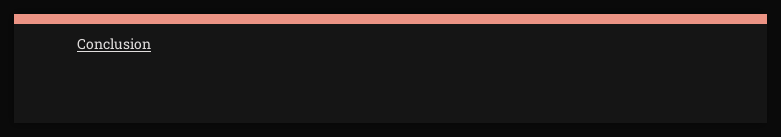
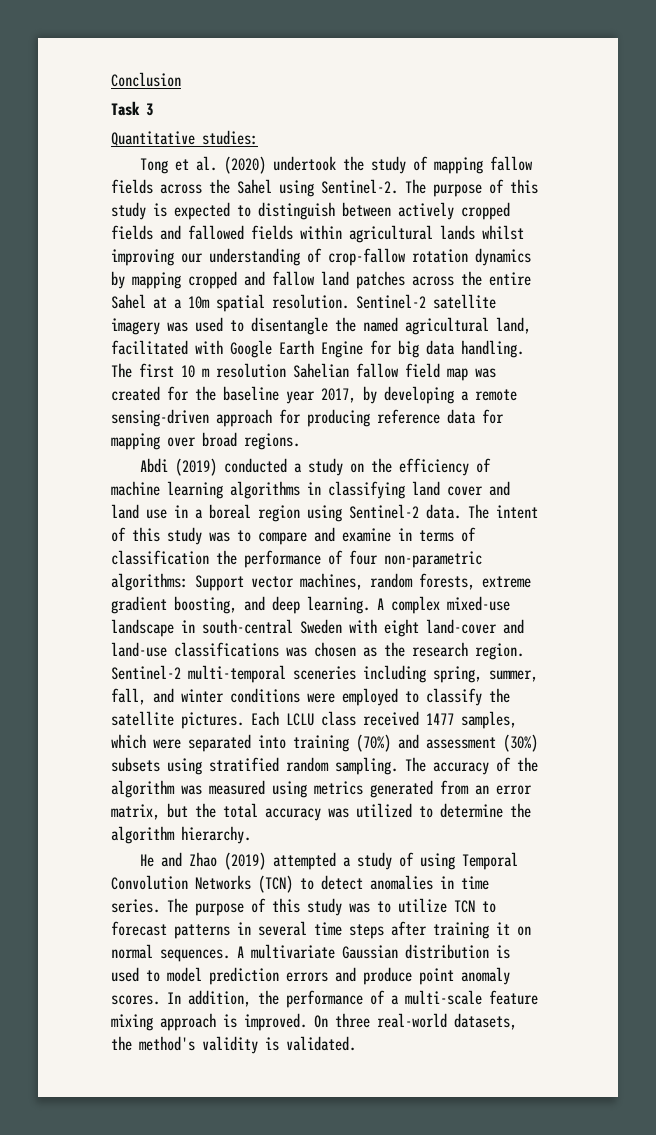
(151, 44) none -> [111,101,153,116] [111,130,258,146] [139,156,533,174] [111,179,538,197] [111,202,510,220] [111,225,524,243] [111,248,531,266] [111,271,531,289] [111,294,496,312] [111,317,531,335] [111,340,524,358] [111,363,496,381] [111,386,517,404] [111,409,504,427] [111,432,300,450] [139,458,491,476] [111,481,510,499] [111,504,538,522] [111,527,476,545] [111,550,482,568] [111,573,531,591] [111,596,510,614] [111,619,524,637] [111,642,524,660] [111,665,538,683] [111,688,510,706] [111,711,517,729] [111,734,538,752] [111,757,538,775] [111,780,532,798] [111,803,531,821] [111,826,251,844] [139,852,518,870] [111,875,489,893] [111,898,496,916] [111,921,531,939] [111,944,510,962] [111,967,510,985] [111,990,538,1008] [111,1013,517,1031] [111,1036,356,1054] // Task 3 // Quantitative studies: // Tong et al. (2020) undertook the study of mapping fallow fields across the Sahel using Sentinel-2. The purpose of this study is expected to distinguish between actively cropped fields and fallowed fields within agricultural lands whilst improving our understanding of crop-fallow rotation dynamics by mapping cropped and fallow land patches across the entire Sahel at a 10m spatial resolution. Sentinel-2 satellite imagery was used to disentangle the named agricultural land, facilitated with Google Earth Engine for big data handling. The first 10 m resolution Sahelian fallow field map was created for the baseline year 2017, by developing a remote sensing-driven approach for producing reference data for mapping over broad regions. // Abdi (2019) conducted a study on the efficiency of machine learning algorithms in classifying land cover and land use in a boreal region using Sentinel-2 data. The intent of this study was to compare and examine in terms of classification the performance of four non-parametric algorithms: Support vector machines, random forests, extreme gradient boosting, and deep learning. A complex mixed-use landscape in south-central Sweden with eight land-cover and land-use classifications was chosen as the research region. Sentinel-2 multi-temporal sceneries including spring, summer, fall, and winter conditions were employed to classify the satellite pictures. Each LCLU class received 1477 samples, which were separated into training (70%) and assessment (30%) subsets using stratified random sampling. The accuracy of the algorithm was measured using metrics generated from an error matrix, but the total accuracy was utilized to determine the algorithm hierarchy. // He and Zhao (2019) attempted a study of using Temporal Convolution Networks (TCN) to detect anomalies in time series. The purpose of this study was to utilize TCN to forecast patterns in several time steps after training it on normal sequences. A multivariate Gaussian distribution is used to model prediction errors and produce point anomaly scores. In addition, the performance of a multi-scale feature mixing approach is improved. On three real-world datasets, the method's validity is validated.

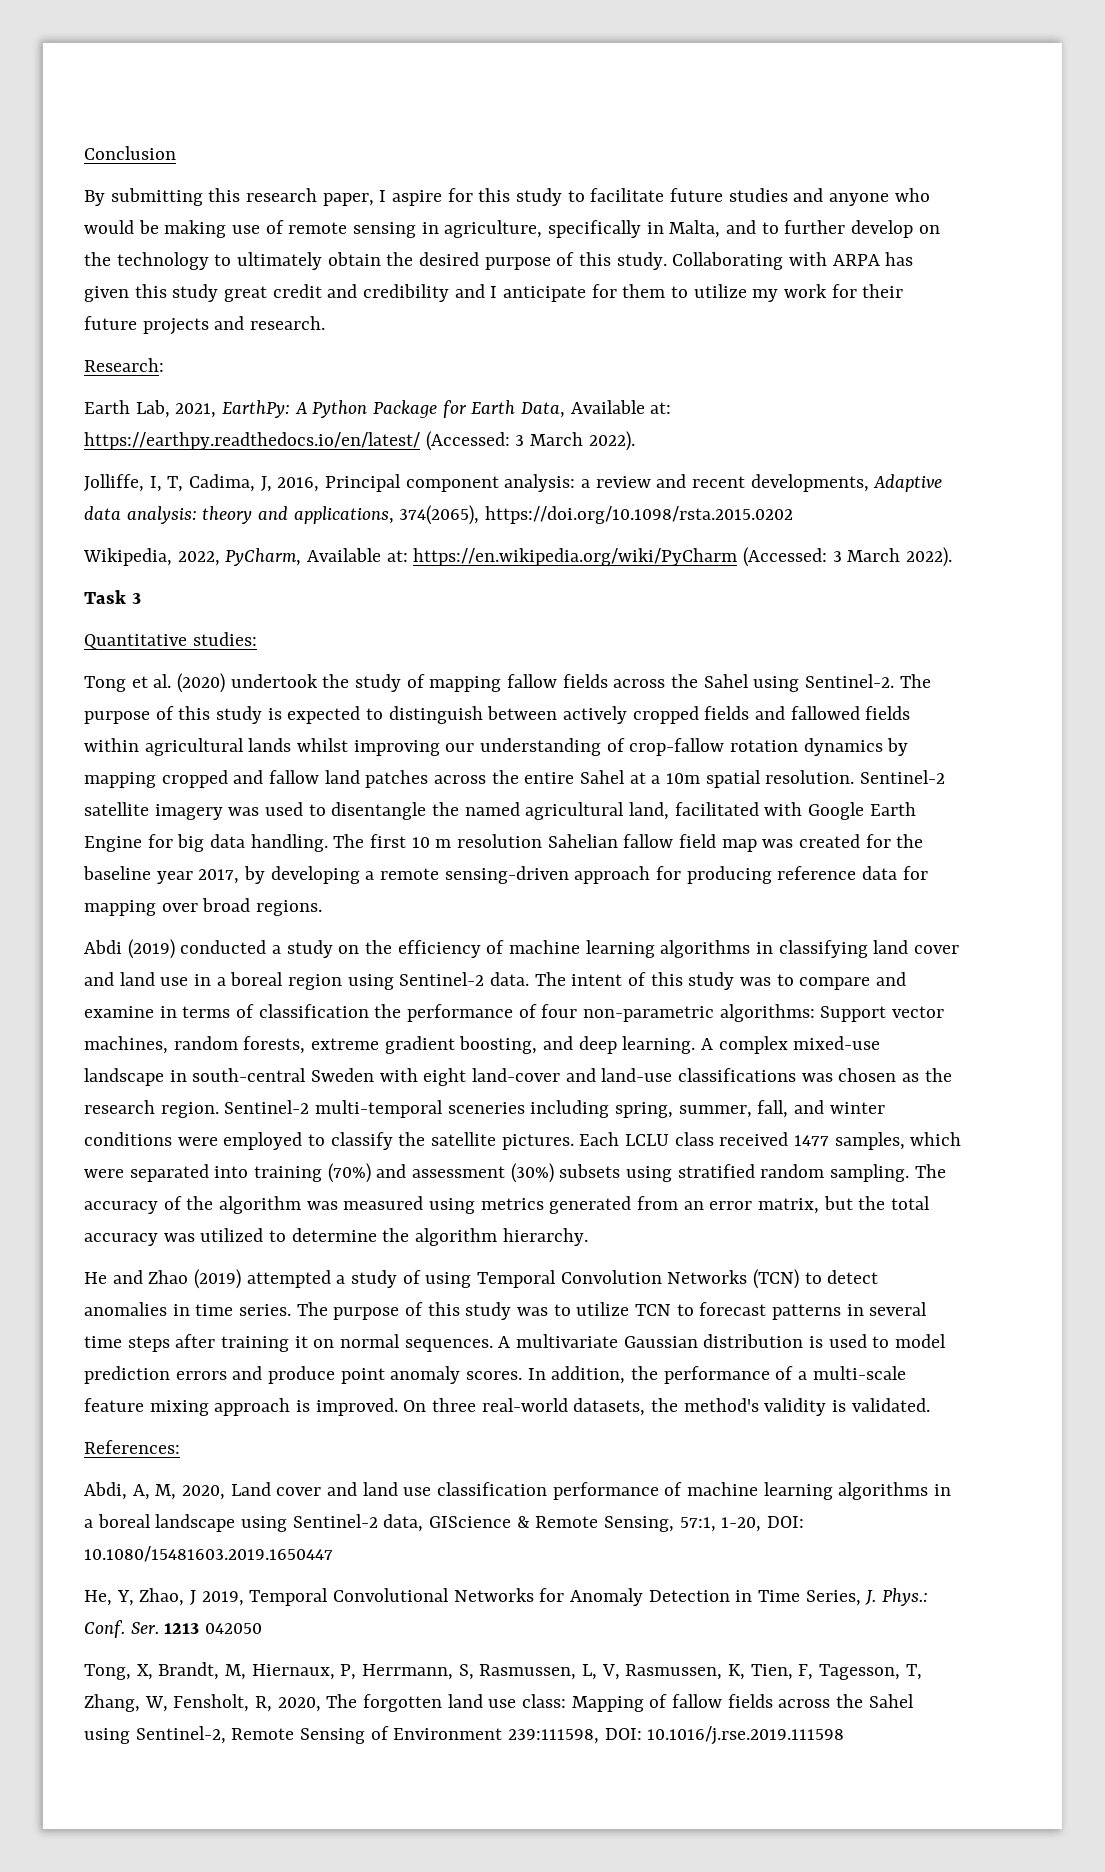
(181, 79) none -> [84,188,930,206] [84,220,940,238] [84,252,914,270] [84,284,904,302] [84,316,326,335] [84,358,164,372] [84,400,672,418] [84,431,635,451] [84,474,943,492] [84,505,794,525] [83,547,953,567] // By submitting this research paper, I aspire for this study to facilitate future studies and anyone who would be making use of remote sensing in agriculture, specifically in Malta, and to further develop on the technology to ultimately obtain the desired purpose of this study. Collaborating with ARPA has given this study great credit and credibility and I anticipate for them to utilize my work for their future projects and research. // Research: // Earth Lab, 2021, EarthPy: A Python Package for Earth Data, Available at: https://earthpy.readthedocs.io/en/latest/ (Accessed: 3 March 2022). // Jolliffe, I, T, Cadima, J, 2016, Principal component analysis: a review and recent developments, Adaptive data analysis: theory and applications, 374(2065), https://doi.org/10.1098/rsta.2015.0202 // Wikipedia, 2022, PyCharm, Available at: https://en.wikipedia.org/wiki/PyCharm (Accessed: 3 March 2022).
(356, 1043) none -> [84,1440,180,1454] [84,1482,952,1500] [84,1514,805,1532] [84,1546,333,1562] [84,1588,929,1606] [84,1620,263,1638] [84,1662,922,1680] [84,1694,914,1712] [84,1726,845,1745] // References: // Abdi, A, M, 2020, Land cover and land use classification performance of machine learning algorithms in a boreal landscape using Sentinel-2 data, GIScience & Remote Sensing, 57:1, 1-20, DOI: 10.1080/15481603.2019.1650447 // He, Y, Zhao, J 2019, Temporal Convolutional Networks for Anomaly Detection in Time Series, J. Phys.: Conf. Ser. 1213 042050 // Tong, X, Brandt, M, Hiernaux, P, Herrmann, S, Rasmussen, L, V, Rasmussen, K, Tien, F, Tagesson, T, Zhang, W, Fensholt, R, 2020, The forgotten land use class: Mapping of fallow fields across the Sahel using Sentinel-2, Remote Sensing of Environment 239:111598, DOI: 10.1016/j.rse.2019.111598

